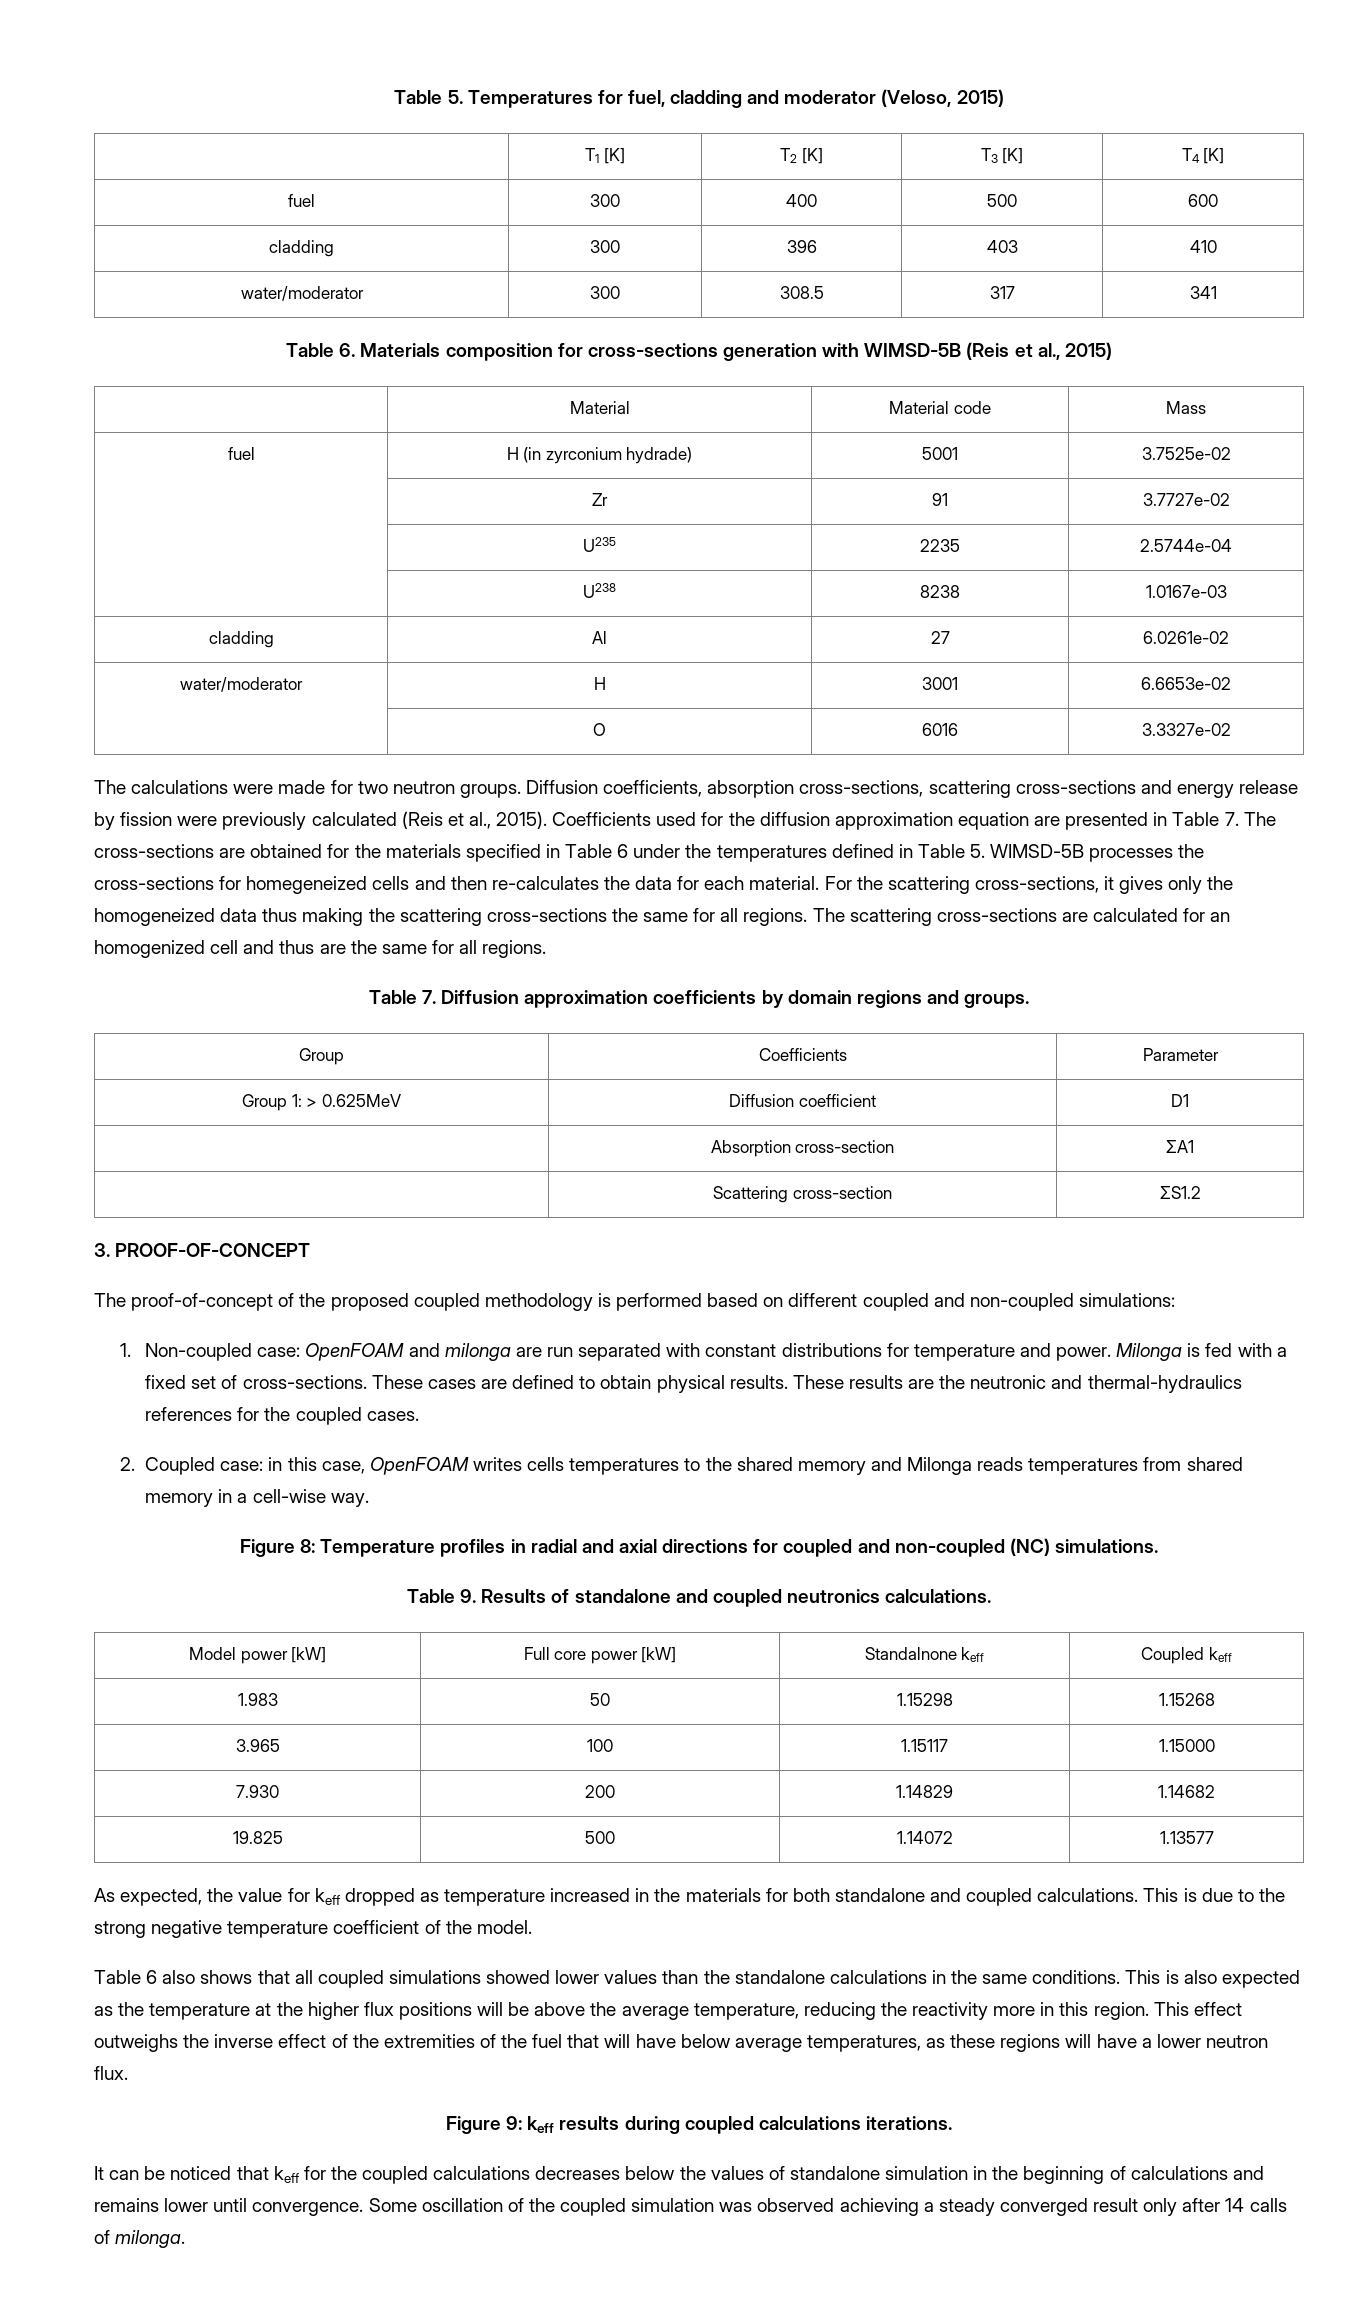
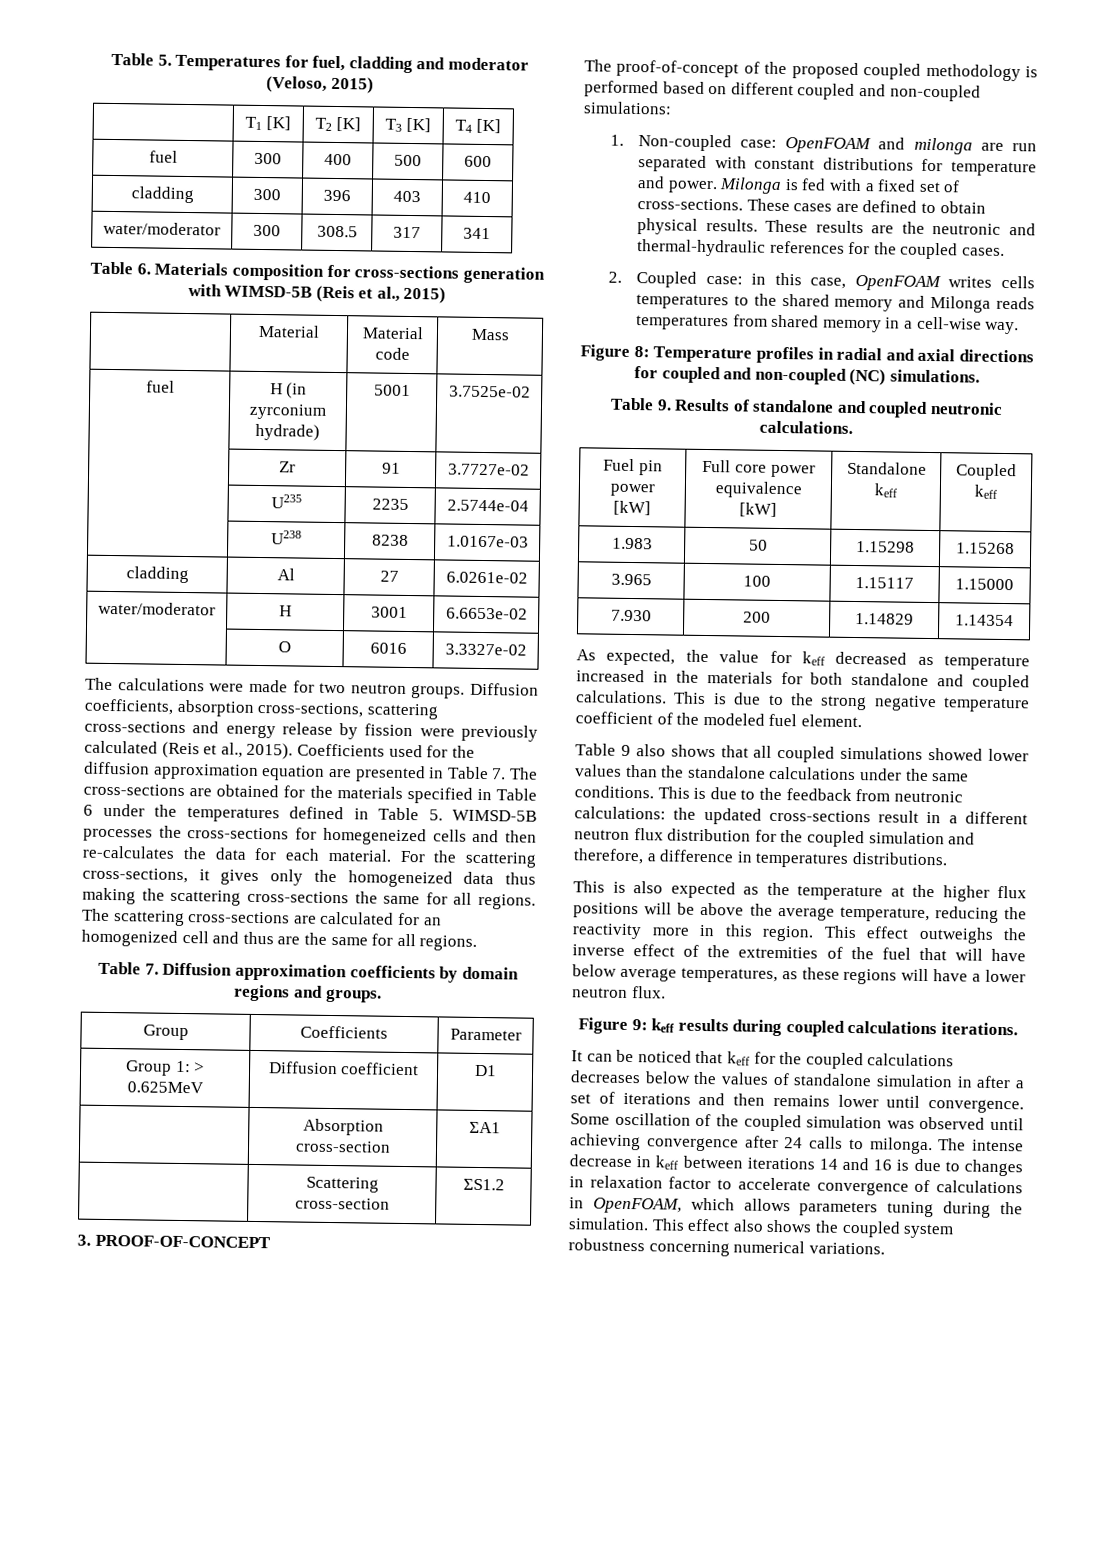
[1087,1375,1242,1393] thermal-hydraulics -> [636,239,766,257] thermal-hydraulic
[786,1589,880,1603] neutronics -> [930,402,1004,415] neutronic
[188,1647,236,1660] Model -> [603,458,663,476] Fuel pin
[641,1647,677,1663] [864,1647,957,1660] [kW] | Standalnone -> [714,481,803,499] [739,502,777,517] [846,461,927,475] equivalence [kW] | Standalone
[1158,1785,1215,1798] [232,1831,283,1844] [585,1831,615,1844] [896,1831,953,1844] [1159,1831,1214,1844] 1.14682 // 19.825 | 500 | 1.14072 | 1.13577 -> [955,614,1014,627] 1.14354
[344,1888,415,1906] dropped -> [835,651,908,665] decreased
[476,1920,532,1934] [94,1970,158,1984] model. // Table 6 -> [702,712,862,728] [575,743,631,756] modeled fuel element. // Table 9
[931,1970,946,1984] in -> [859,768,902,781] under
(1179, 1977) none -> [709,787,963,803] [574,806,1028,825] [574,828,976,848] [573,848,948,868] [573,880,626,893] due to the feedback from neutronic calculations: the updated cross-sections result in a different neutron flux distribution for the coupled simulation and therefore, a difference in temperatures distributions. // This is
[992,2166,1264,2184] the beginning of calculations and -> [976,1075,1024,1089] [570,1091,765,1106] after a set of iterations and then
[839,2198,1287,2216] [94,2230,186,2248] achieving a steady converged result only after 14 calls of milonga. -> [990,1117,1024,1131] [570,1133,1024,1155] [569,1154,1023,1177] [569,1175,1023,1196] [569,1197,1023,1218] [568,1217,955,1239] [568,1238,885,1257] until achieving convergence after 24 calls to milonga. The intense decrease in keff between iterations 14 and 16 is due to changes in relaxation factor to accelerate convergence of calculations in OpenFOAM, which allows parameters tuning during the simulation. This effect also shows the coupled system robustness concerning numerical variations.

